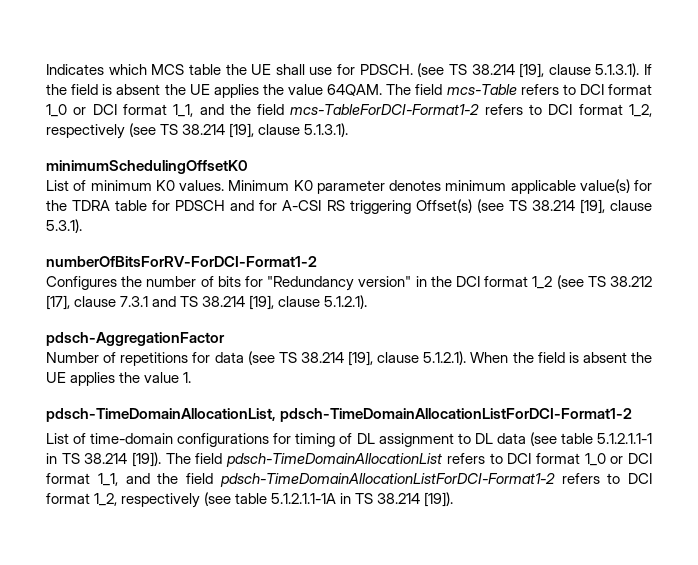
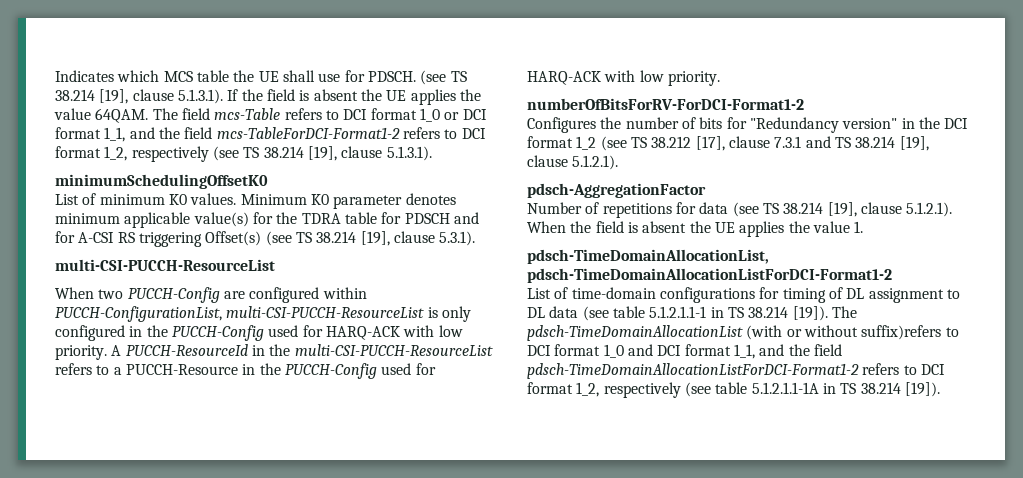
(82, 226) none -> [55,259,275,271] [55,287,367,303] [55,306,471,322] [55,325,463,341] [55,344,493,360] [55,363,436,379] [527,70,720,86] // multi-CSI-PUCCH-ResourceList // When two PUCCH-Config are configured within PUCCH-ConfigurationList, multi-CSI-PUCCH-ResourceList is only configured in the PUCCH-Config used for HARQ-ACK with low priority. A PUCCH-ResourceId in the multi-CSI-PUCCH-ResourceList refers to a PUCCH-Resource in the PUCCH-Config used for HARQ-ACK with low priority.
[195,453,624,467] field pdsch-TimeDomainAllocationList refers to DCI format 1_0 or -> [527,325,959,341] [527,344,653,358] pdsch-TimeDomainAllocationList (with or without suffix)refers to DCI format 1_0 and

